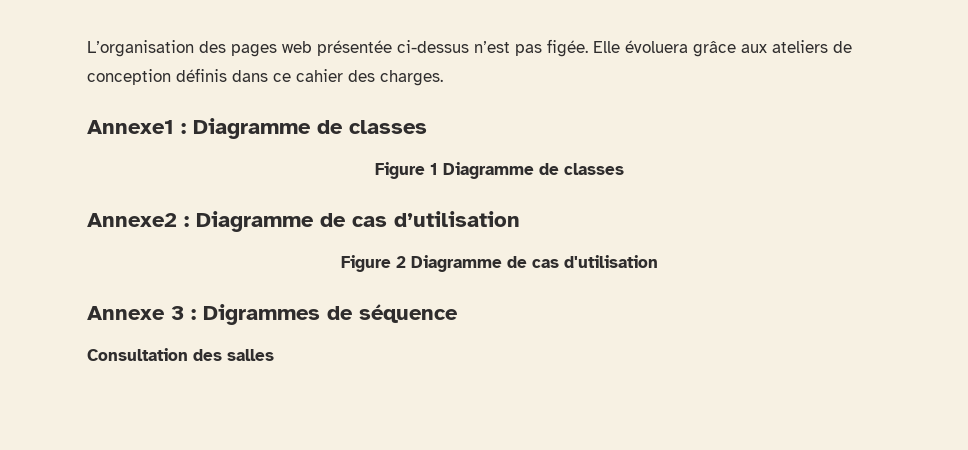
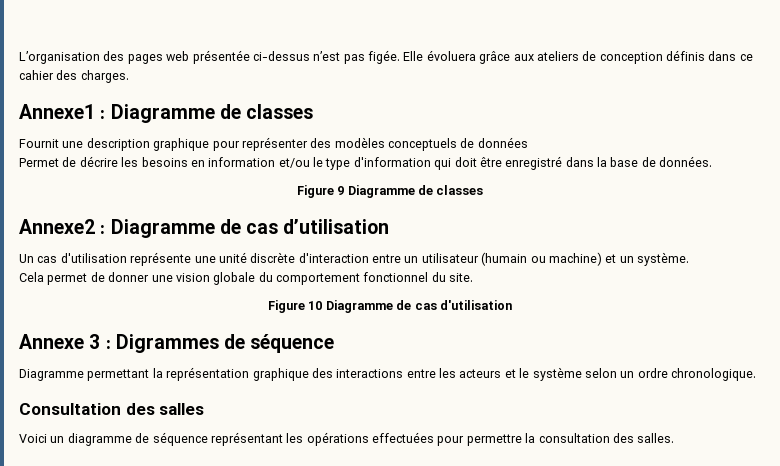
[375,162,438,179] // Figure 1 -> [19,137,528,151] [19,156,713,170] [296,185,345,198] // Fournit une description graphique pour représenter des modèles conceptuels de données // Permet de décrire les besoins en information et/ou le type d'information qui doit être enregistré dans la base de données. // Figure 9
[341,255,406,272] // Figure 2 -> [19,252,689,266] [19,272,474,285] [268,300,323,313] // Un cas d'utilisation représente une unité discrète d'interaction entre un utilisateur (humain ou machine) et un système. // Cela permet de donner une vision globale du comportement fonctionnel du site. // Figure 10
[87,348,274,361] Consultation des salles -> [19,367,756,381] [19,403,205,415] [19,432,675,446] Diagramme permettant la représentation graphique des interactions entre les acteurs et le système selon un ordre chronologique. // Consultation des salles // Voici un diagramme de séquence représentant les opérations effectuées pour permettre la consultation des salles.

